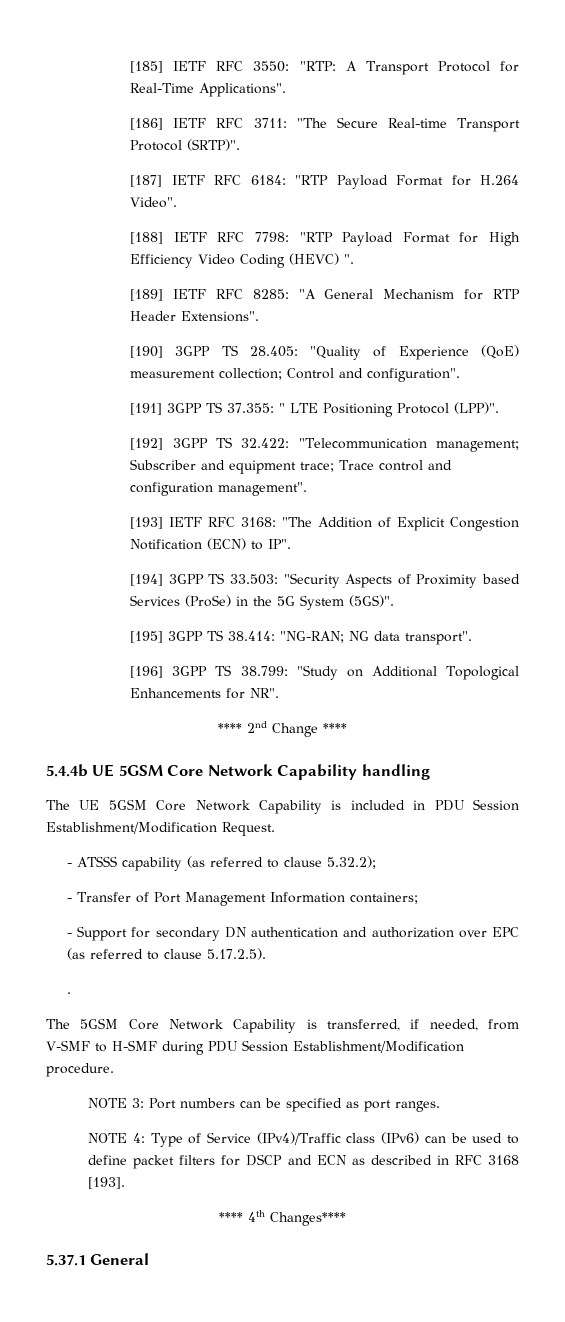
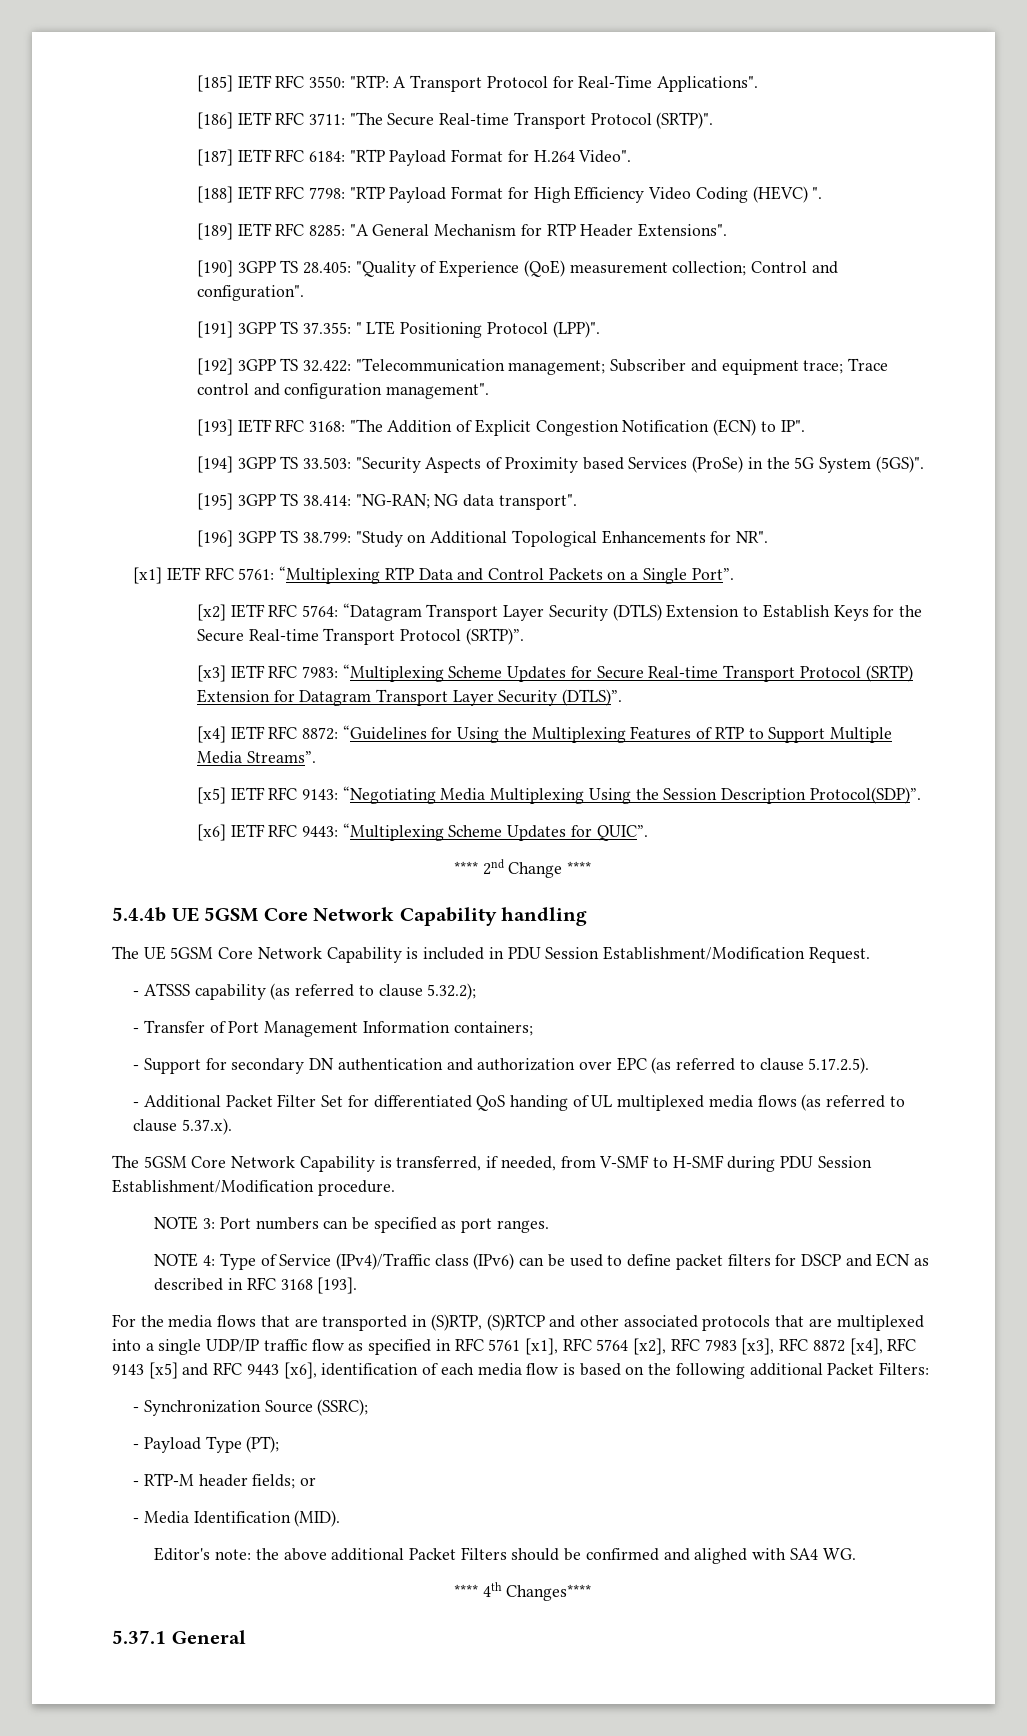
(280, 693) none -> [133,566,734,584] [196,603,922,621] [196,628,524,645] [196,664,913,682] [196,689,623,706] [196,725,892,743] [196,751,316,764] [196,786,921,804] [196,823,648,841] // [x1] IETF RFC 5761: “Multiplexing RTP Data and Control Packets on a Single Port”. // [x2] IETF RFC 5764: “Datagram Transport Layer Security (DTLS) Extension to Establish Keys for the Secure Real-time Transport Protocol (SRTP)”. // [x3] IETF RFC 7983: “Multiplexing Scheme Updates for Secure Real-time Transport Protocol (SRTP) Extension for Datagram Transport Layer Security (DTLS)”. // [x4] IETF RFC 8872: “Guidelines for Using the Multiplexing Features of RTP to Support Multiple Media Streams”. // [x5] IETF RFC 9143: “Negotiating Media Multiplexing Using the Session Description Protocol(SDP)”. // [x6] IETF RFC 9443: “Multiplexing Scheme Updates for QUIC”.
[67,992,72,994] . -> [133,1094,905,1111] [133,1118,232,1135] - Additional Packet Filter Set for differentiated QoS handing of UL multiplexed media flows (as referred to clause 5.37.x).
(126, 1183) none -> [112,1314,924,1331] [112,1338,917,1355] [112,1362,930,1379] [133,1399,369,1416] [133,1436,280,1453] [133,1473,317,1489] [133,1510,341,1527] [154,1547,856,1564] // For the media flows that are transported in (S)RTP, (S)RTCP and other associated protocols that are multiplexed into a single UDP/IP traffic flow as specified in RFC 5761 [x1], RFC 5764 [x2], RFC 7983 [x3], RFC 8872 [x4], RFC 9143 [x5] and RFC 9443 [x6], identification of each media flow is based on the following additional Packet Filters: // - Synchronization Source (SSRC); // - Payload Type (PT); // - RTP-M header fields; or // - Media Identification (MID). // Editor's note: the above additional Packet Filters should be confirmed and alighed with SA4 WG.

